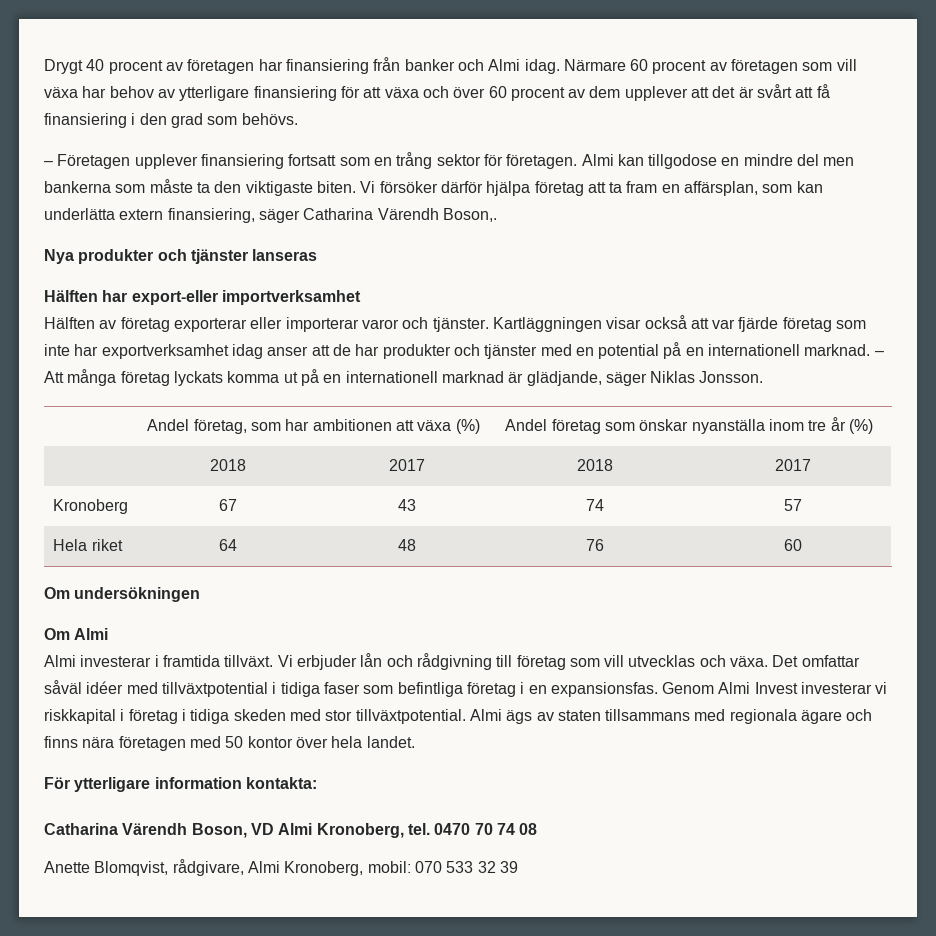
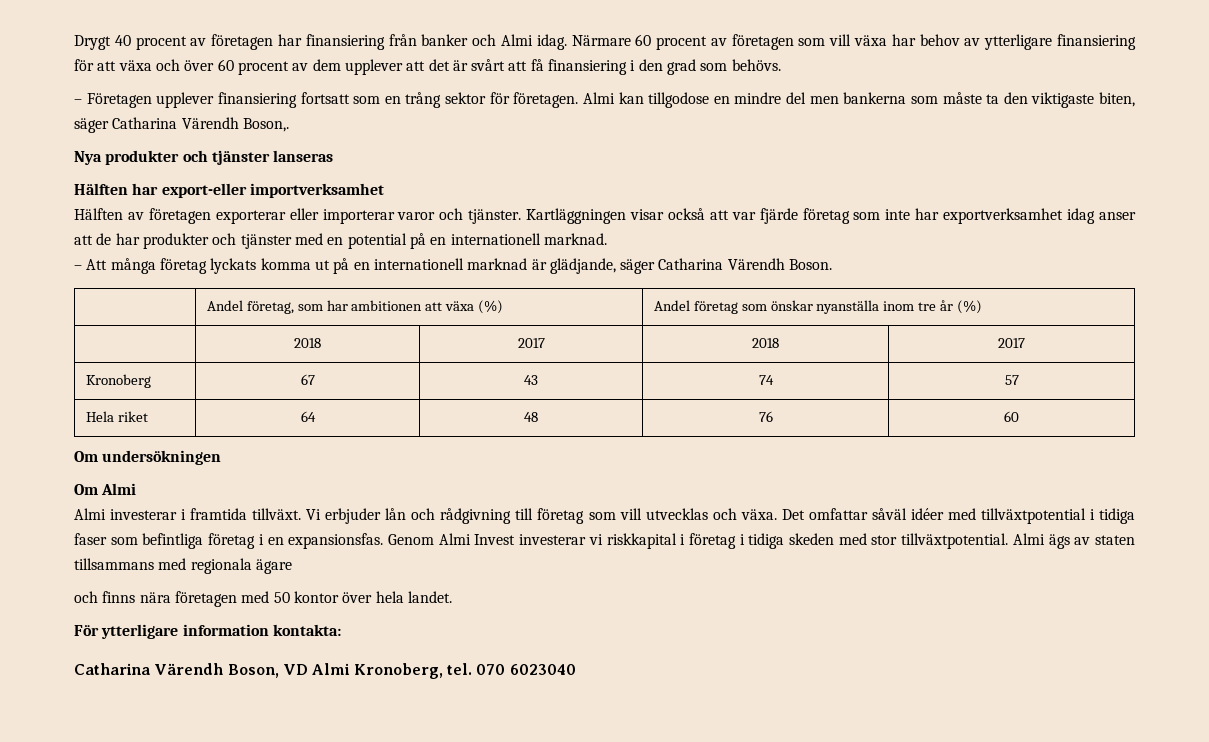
[316,181,823,196] [44,208,255,223] biten. Vi försöker därför hjälpa företag att ta fram en affärsplan, som kan underlätta extern finansiering, -> [1099,92,1135,107] biten,
[120,317,170,332] företag -> [148,208,211,224] företagen
(871, 350) none -> (607, 239) //
[650,371,764,383] Niklas Jonsson. -> [658,258,833,270] Catharina Värendh Boson.
(843, 717) none -> (292, 566) //
[434,823,538,835] [44,859,518,876] 0470 70 74 08 // Anette Blomqvist, rådgivare, Almi Kronoberg, mobil: 070 533 32 39 -> [476,664,576,675] 070 6023040

